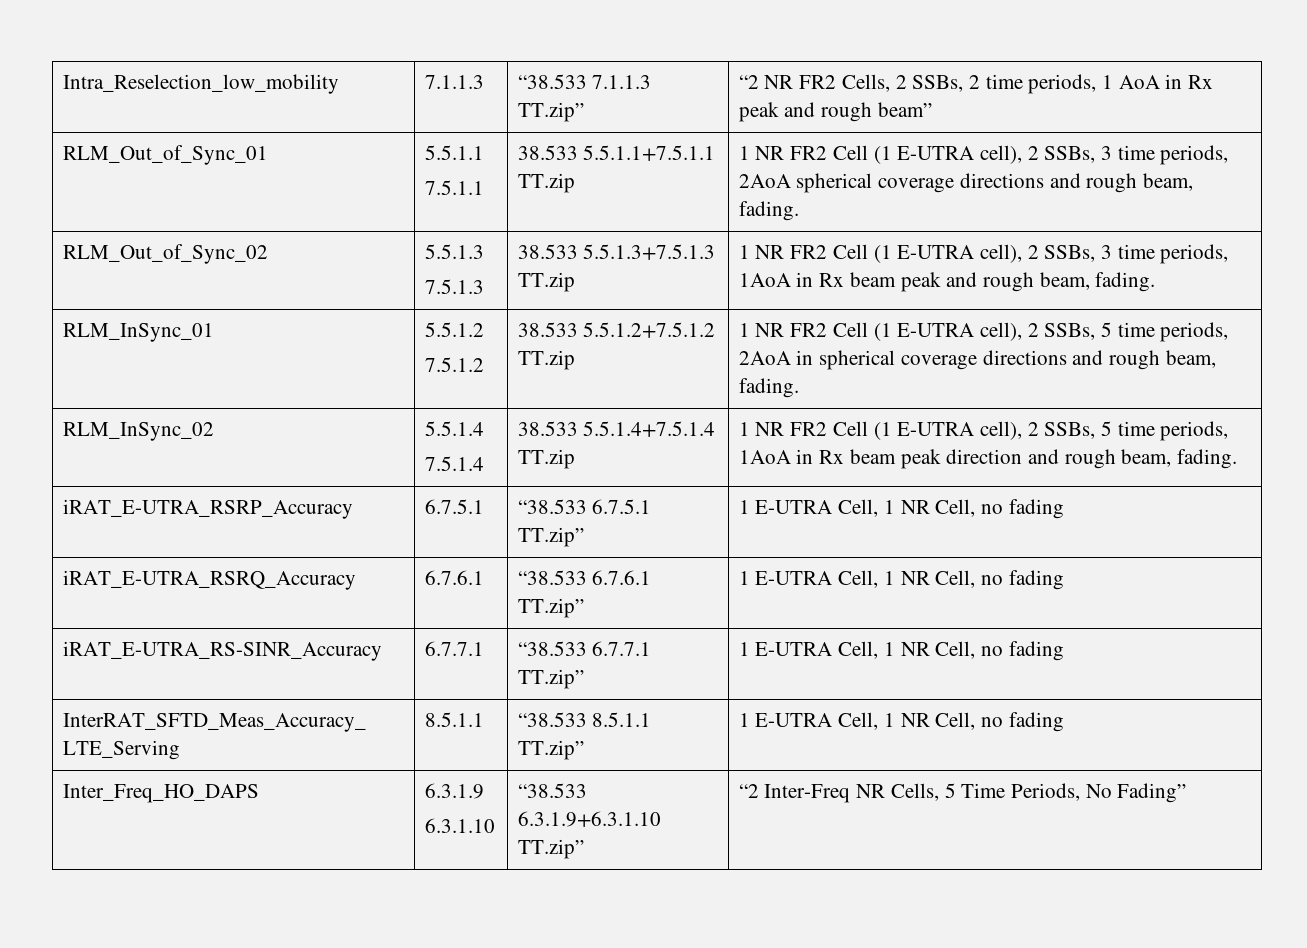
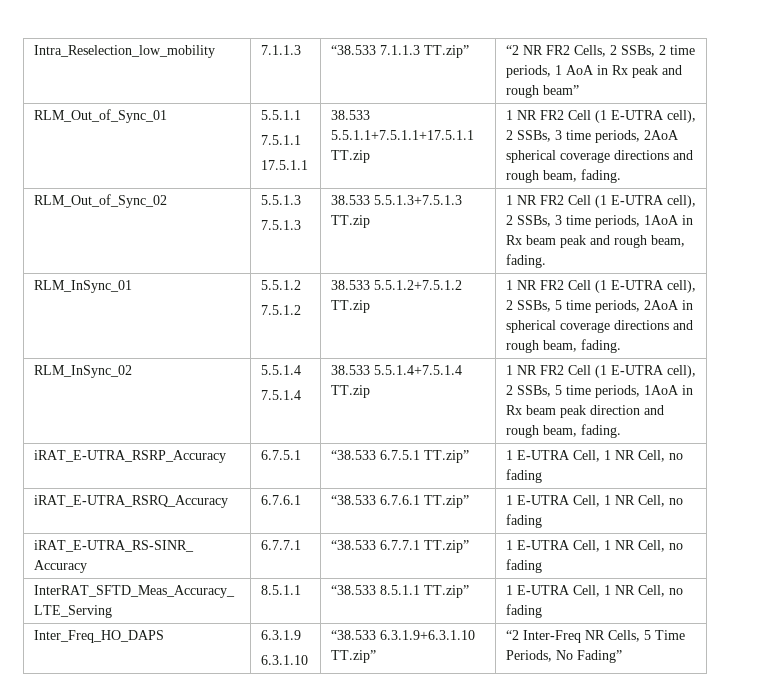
[517,145,716,161] | 38.533 5.5.1.1+7.5.1.1 -> [260,160,308,170] [330,110,370,120] [330,130,474,140] // 17.5.1.1 | 38.533 5.5.1.1+7.5.1.1+17.5.1.1

